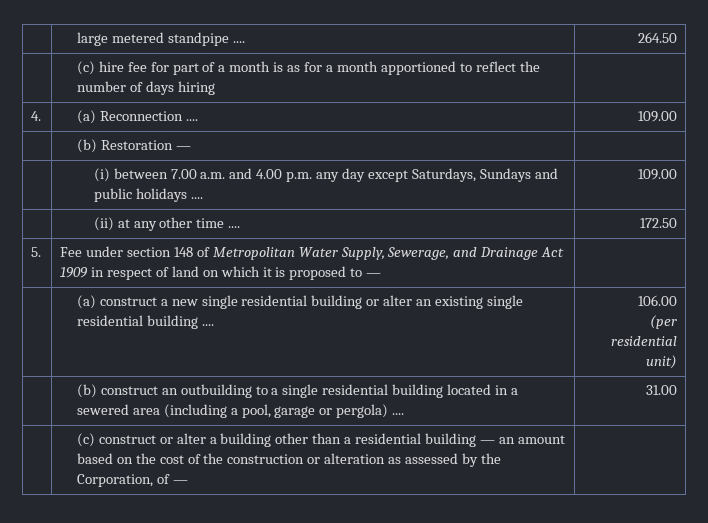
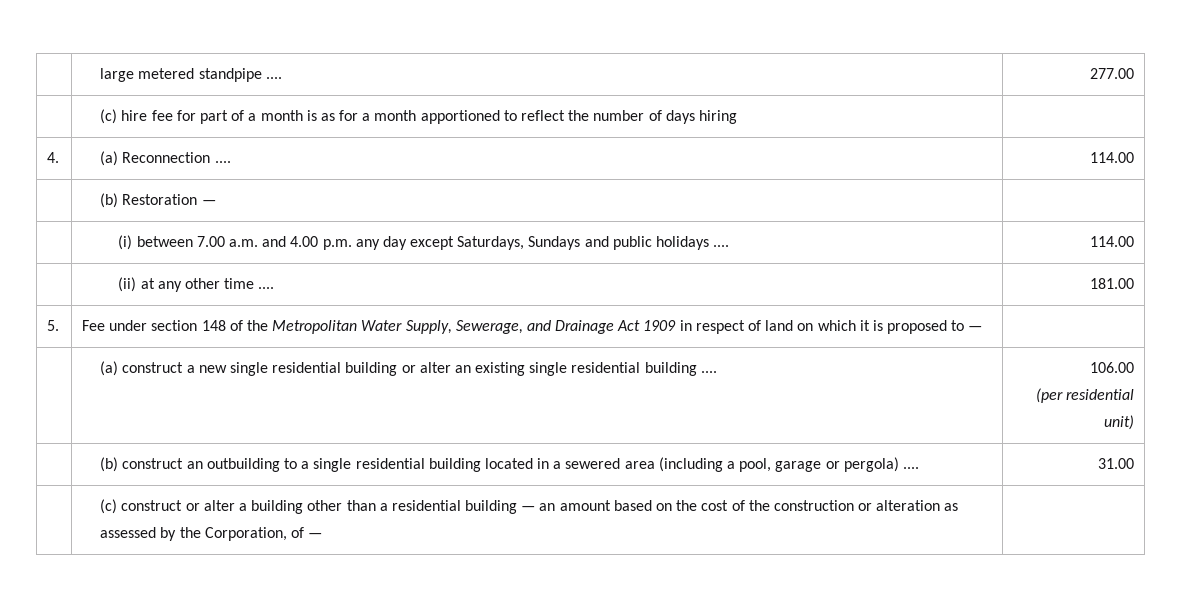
[637,32,677,43] 264.50 -> [1089,68,1134,79] 277.00
[637,111,677,122] 109.00 -> [1089,152,1134,163] 114.00
[637,169,677,180] 109.00 -> [1089,236,1134,247] 114.00
[639,218,677,228] 172.50 -> [1089,278,1134,289] 181.00
(210, 252) none -> [246,320,268,331] the

